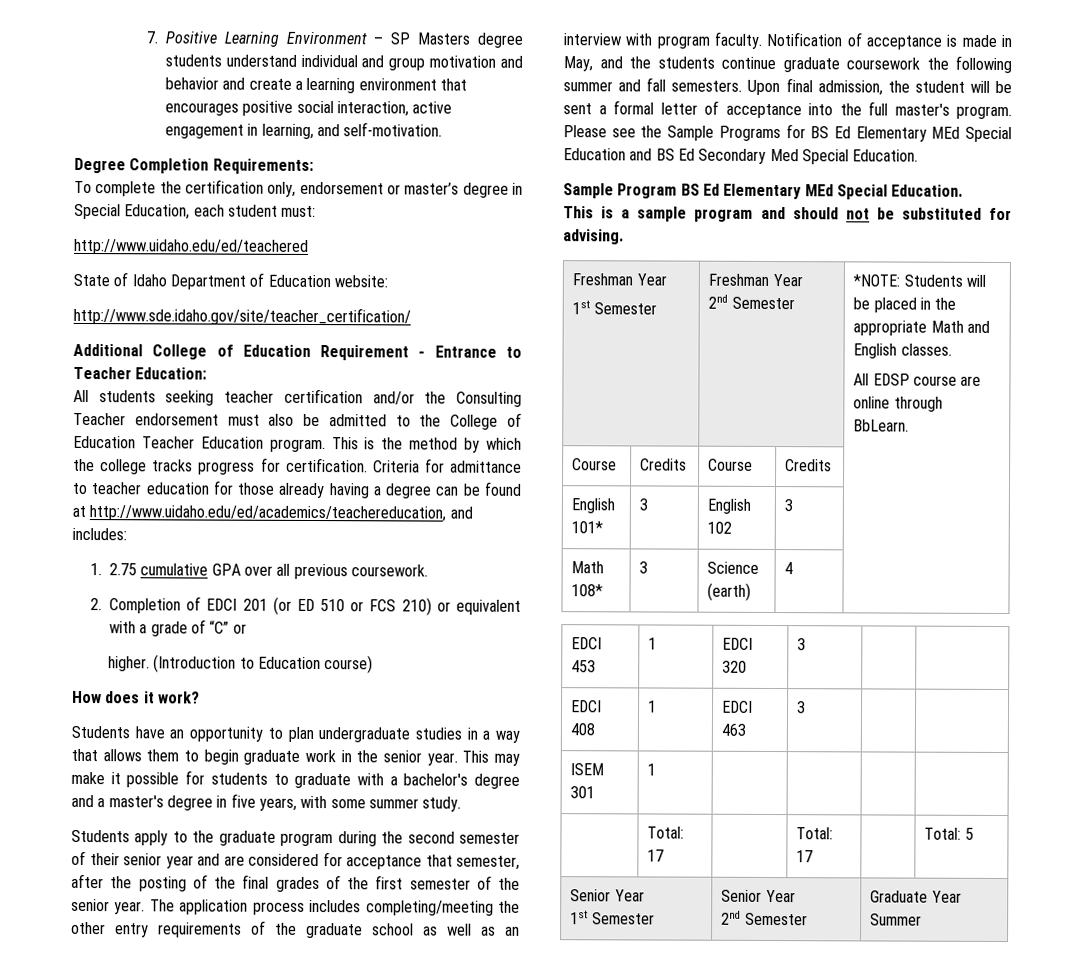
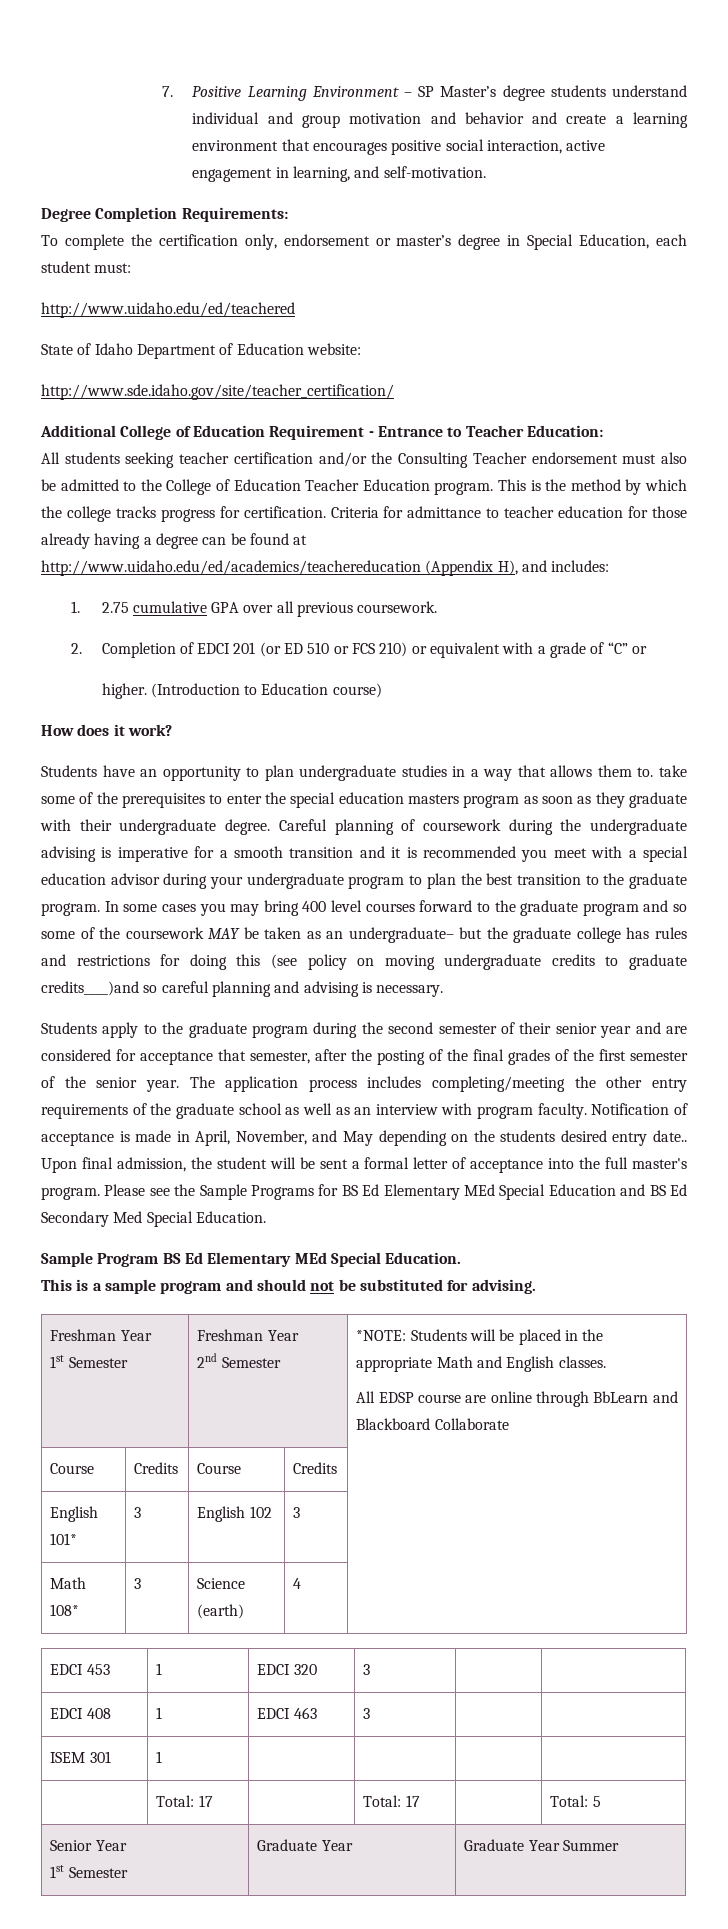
[417,32,471,45] Masters -> [440,86,497,97] Master’s
[89,505,447,522] http://www.uidaho.edu/ed/academics/teachereducation, -> [41,560,518,576] http://www.uidaho.edu/ed/academics/teachereducation (Appendix H),
[183,749,520,766] [71,770,520,789] [71,793,462,812] to begin graduate work in the senior year. This may make it possible for students to graduate with a bachelor's degree and a master's degree in five years, with some summer study. -> [637,765,687,777] [41,792,688,808] [40,819,688,835] [41,846,688,862] [41,873,688,889] [41,900,687,916] [41,927,688,943] [41,954,687,970] [41,981,444,997] to. take some of the prerequisites to enter the special education masters program as soon as they graduate with their undergraduate degree. Careful planning of coursework during the undergraduate advising is imperative for a smooth transition and it is recommended you meet with a special education advisor during your undergraduate program to plan the best transition to the graduate program. In some cases you may bring 400 level courses forward to the graduate program and so some of the coursework MAY be taken as an undergraduate– but the graduate college has rules and restrictions for doing this (see policy on moving undergraduate credits to graduate credits____)and so careful planning and advising is necessary.
[563,55,1012,74] [563,77,743,92] May, and the students continue graduate coursework the following summer and fall semesters. -> [195,1130,687,1146] April, November, and May depending on the students desired entry date..
[853,419,910,432] BbLearn. -> [593,1391,678,1403] [356,1418,509,1430] BbLearn and Blackboard Collaborate
[721,889,796,903] [721,910,808,926] Senior Year // 2nd Semester -> [257,1839,353,1851] Graduate Year

